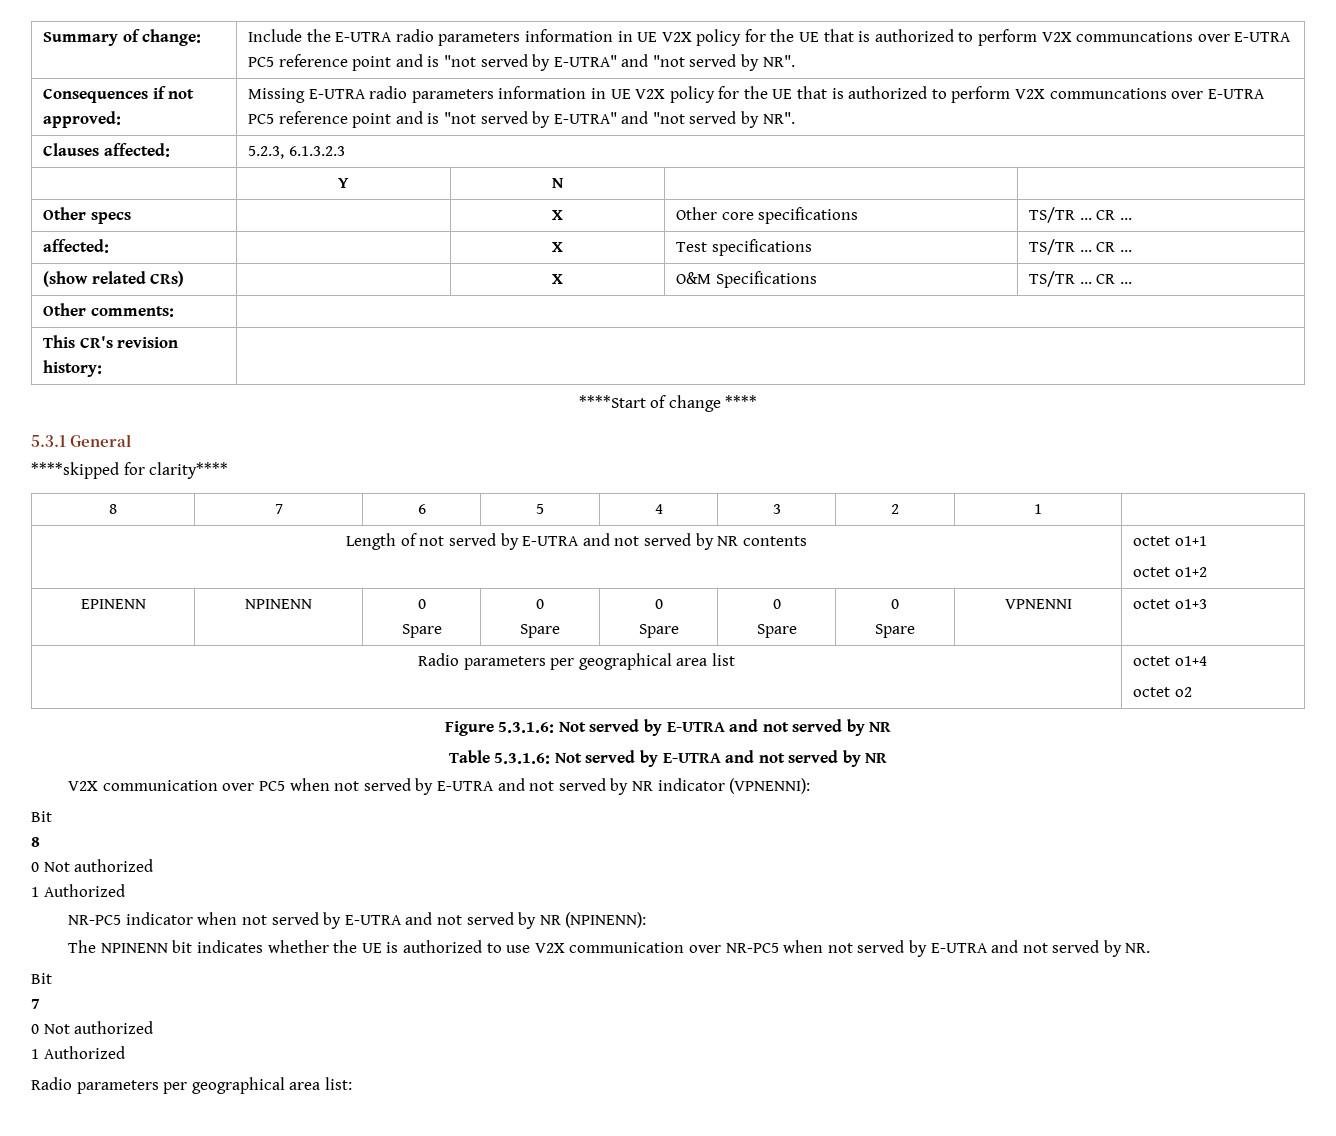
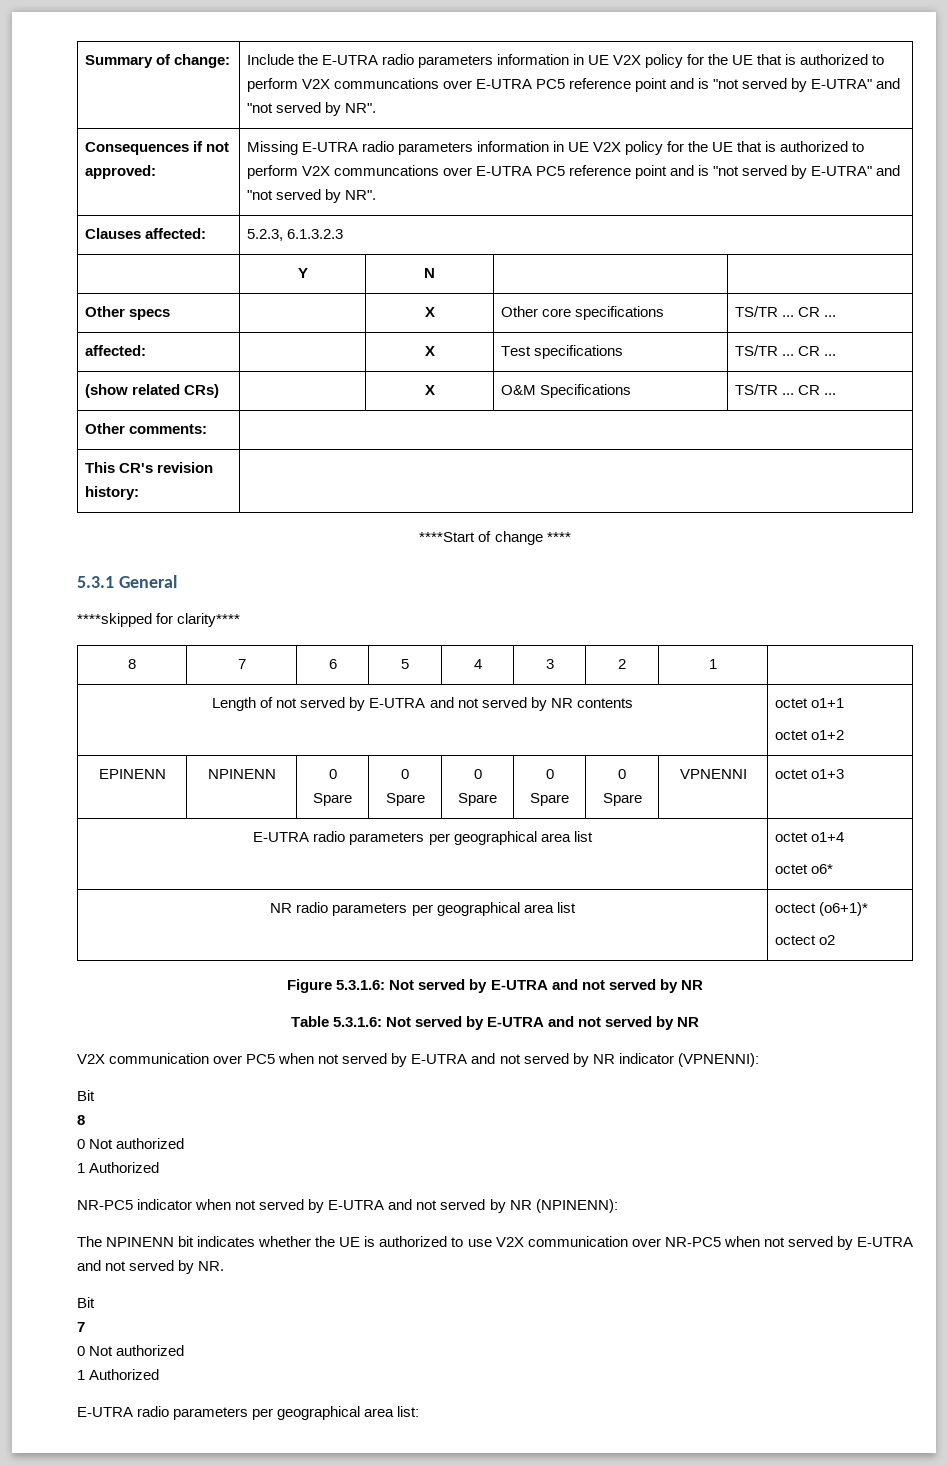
[418,653,460,666] Radio -> [253,831,346,842] E-UTRA radio
(1170, 692) none -> [810,864,833,874] [270,902,576,916] [774,902,868,916] [774,935,816,945] o6* // NR radio parameters per geographical area list | octect (o6+1)* // octect
[31,1077,72,1090] Radio -> [77,1406,170,1417] E-UTRA radio

